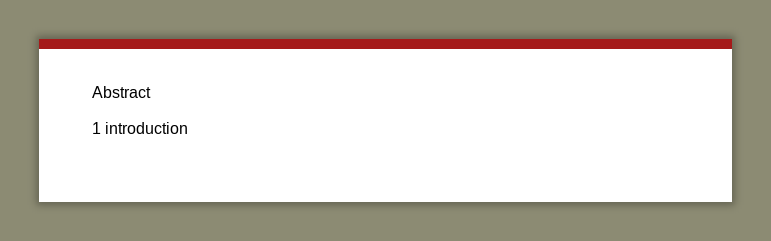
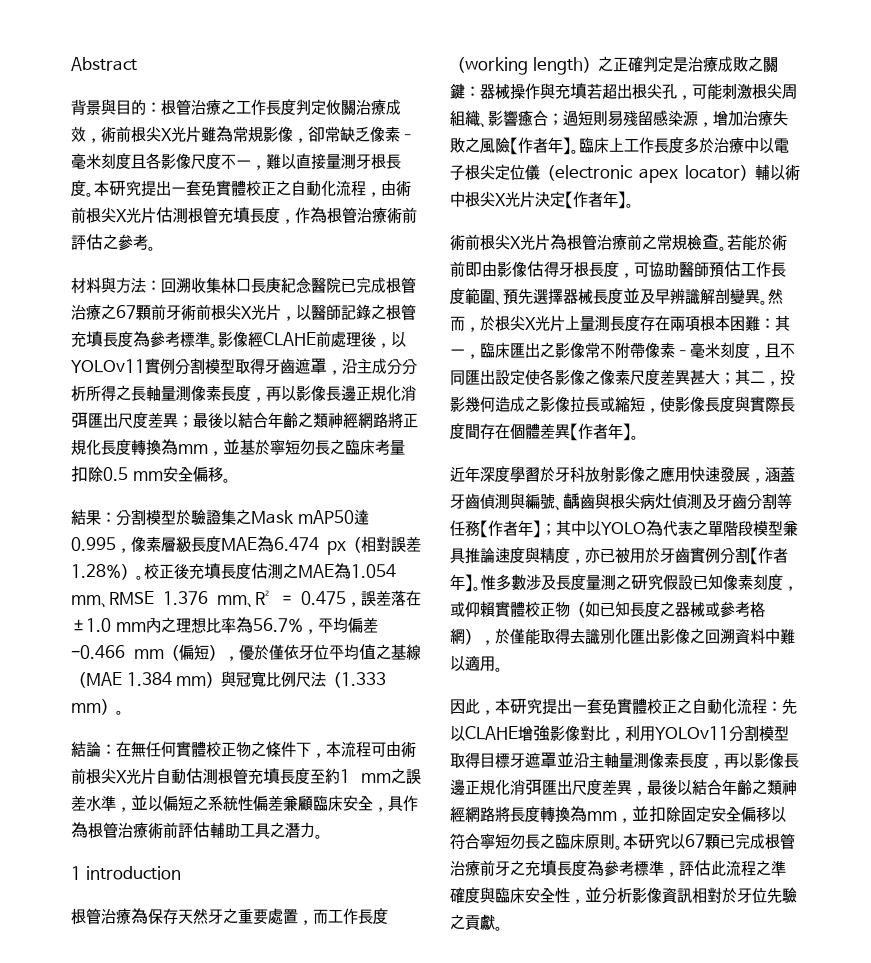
[92,122,189,134] 1 introduction -> [71,99,401,116] [71,126,415,143] [71,153,401,170] [71,180,411,197] [71,207,417,224] [71,234,156,251] [71,277,416,294] [71,304,416,321] [71,331,406,348] [71,358,417,375] [71,385,416,402] [71,412,418,429] [71,439,405,456] [71,466,231,483] [71,509,369,526] [71,536,421,555] [71,563,396,580] [71,590,421,608] [71,617,378,634] [71,644,421,661] [71,671,387,688] [71,698,124,715] [71,741,416,758] [71,768,421,785] [71,795,418,812] [71,822,323,839] [71,866,181,880] [71,908,388,925] [450,56,778,75] [450,83,797,100] [450,110,788,128] [450,137,789,155] [450,164,800,183] [450,191,634,209] [450,234,787,251] [450,261,786,278] [450,288,783,306] [450,315,790,332] [450,342,795,359] [450,369,795,386] [450,396,795,413] [450,423,639,441] [450,466,795,483] [450,493,792,511] [450,520,798,538] [450,547,788,565] [450,574,798,592] [450,601,766,618] [450,628,795,645] [450,656,503,672] [450,698,797,715] [450,725,789,742] [450,752,799,769] [450,779,797,796] [450,806,786,823] [450,833,795,850] [450,860,786,877] [450,887,797,904] [450,914,503,931] 背景與目的：根管治療之工作長度判定攸關治療成效，術前根尖X光片雖為常規影像，卻常缺乏像素–毫米刻度且各影像尺度不一，難以直接量測牙根長度。本研究提出一套免實體校正之自動化流程，由術前根尖X光片估測根管充填長度，作為根管治療術前評估之參考。 // 材料與方法：回溯收集林口長庚紀念醫院已完成根管治療之67顆前牙術前根尖X光片，以醫師記錄之根管充填長度為參考標準。影像經CLAHE前處理後，以YOLOv11實例分割模型取得牙齒遮罩，沿主成分分析所得之長軸量測像素長度，再以影像長邊正規化消弭匯出尺度差異；最後以結合年齡之類神經網路將正規化長度轉換為mm，並基於寧短勿長之臨床考量扣除0.5 mm安全偏移。 // 結果：分割模型於驗證集之Mask mAP50達0.995，像素層級長度MAE為6.474 px（相對誤差1.28%）。校正後充填長度估測之MAE為1.054 mm、RMSE 1.376 mm、R² = 0.475，誤差落在±1.0 mm內之理想比率為56.7%，平均偏差−0.466 mm（偏短），優於僅依牙位平均值之基線（MAE 1.384 mm）與冠寬比例尺法（1.333 mm）。 // 結論：在無任何實體校正物之條件下，本流程可由術前根尖X光片自動估測根管充填長度至約1 mm之誤差水準，並以偏短之系統性偏差兼顧臨床安全，具作為根管治療術前評估輔助工具之潛力。 // 1 introduction // 根管治療為保存天然牙之重要處置，而工作長度（working length）之正確判定是治療成敗之關鍵：器械操作與充填若超出根尖孔，可能刺激根尖周組織、影響癒合；過短則易殘留感染源，增加治療失敗之風險【作者年】。臨床上工作長度多於治療中以電子根尖定位儀（electronic apex locator）輔以術中根尖X光片決定【作者年】。 // 術前根尖X光片為根管治療前之常規檢查。若能於術前即由影像估得牙根長度，可協助醫師預估工作長度範圍、預先選擇器械長度並及早辨識解剖變異。然而，於根尖X光片上量測長度存在兩項根本困難：其一，臨床匯出之影像常不附帶像素–毫米刻度，且不同匯出設定使各影像之像素尺度差異甚大；其二，投影幾何造成之影像拉長或縮短，使影像長度與實際長度間存在個體差異【作者年】。 // 近年深度學習於牙科放射影像之應用快速發展，涵蓋牙齒偵測與編號、齲齒與根尖病灶偵測及牙齒分割等任務【作者年】；其中以YOLO為代表之單階段模型兼具推論速度與精度，亦已被用於牙齒實例分割【作者年】。惟多數涉及長度量測之研究假設已知像素刻度，或仰賴實體校正物（如已知長度之器械或參考格網），於僅能取得去識別化匯出影像之回溯資料中難以適用。 // 因此，本研究提出一套免實體校正之自動化流程：先以CLAHE增強影像對比，利用YOLOv11分割模型取得目標牙遮罩並沿主軸量測像素長度，再以影像長邊正規化消弭匯出尺度差異，最後以結合年齡之類神經網路將長度轉換為mm，並扣除固定安全偏移以符合寧短勿長之臨床原則。本研究以67顆已完成根管治療前牙之充填長度為參考標準，評估此流程之準確度與臨床安全性，並分析影像資訊相對於牙位先驗之貢獻。

